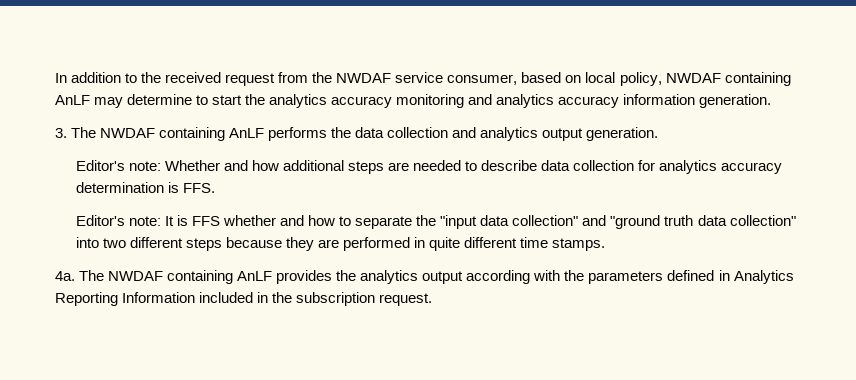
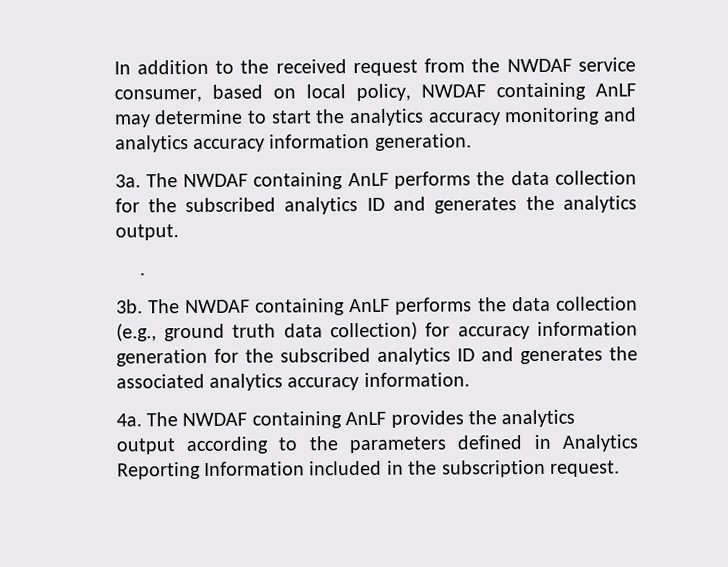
[54,127,659,141] [75,160,783,174] [75,182,215,193] [75,215,796,229] [75,237,606,251] 3. The NWDAF containing AnLF performs the data collection and analytics output generation. // Editor's note: Whether and how additional steps are needed to describe data collection for analytics accuracy determination is FFS. // Editor's note: It is FFS whether and how to separate the "input data collection" and "ground truth data collection" into two different steps because they are performed in quite different time stamps. -> [114,170,637,190] [114,195,637,215] [114,224,179,241] [139,272,146,276] [115,296,638,316] [115,321,638,342] [115,346,639,367] [115,372,470,391] 3a. The NWDAF containing AnLF performs the data collection for the subscribed analytics ID and generates the analytics output. // . // 3b. The NWDAF containing AnLF performs the data collection (e.g., ground truth data collection) for accuracy information generation for the subscribed analytics ID and generates the associated analytics accuracy information.
[533,270,561,281] with -> [278,437,298,451] to

